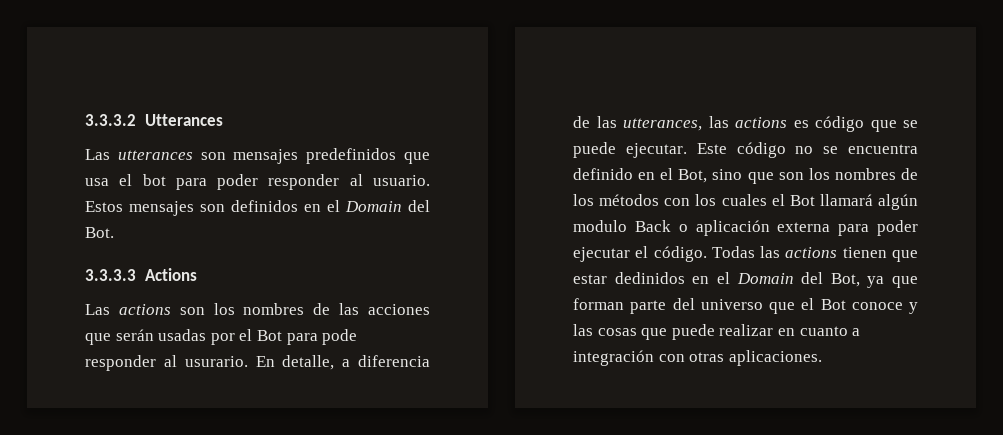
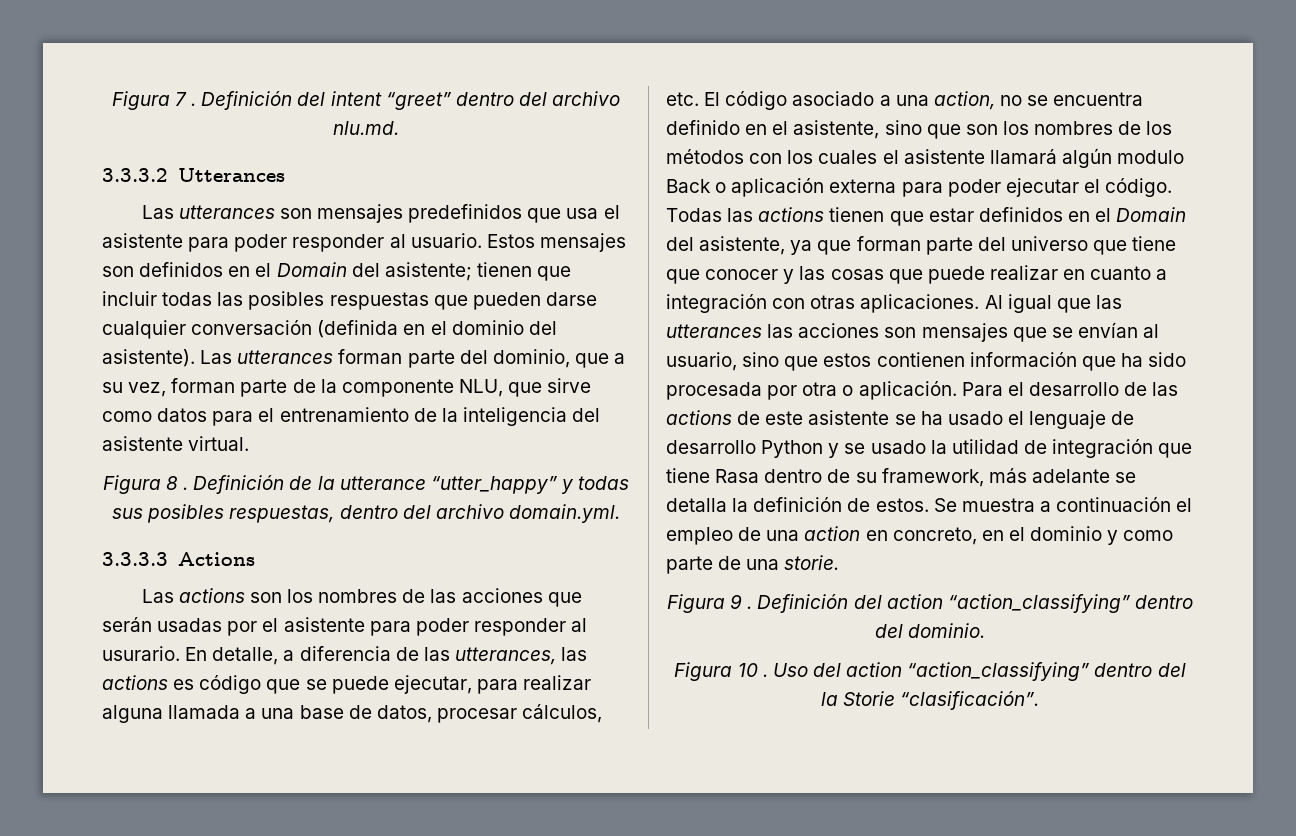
(85, 120) none -> [111,91,621,110] [333,121,399,135] Figura 7 . Definición del intent “greet” dentro del archivo nlu.md. //
[142,174,166,186] bot -> [102,233,183,248] asistente
[85,227,114,238] Bot. -> [384,262,572,281] [102,291,597,310] [102,320,557,339] [102,349,626,368] [102,378,592,397] [102,407,601,426] [102,436,250,451] [102,475,630,494] [112,504,620,523] asistente; tienen que incluir todas las posibles respuestas que pueden darse cualquier conversación (definida en el dominio del asistente). Las utterances forman parte del dominio, que a su vez, forman parte de la componente NLU, que sirve como datos para el entrenamiento de la inteligencia del asistente virtual. // Figura 8 . Definición de la utterance “utter_happy” y todas sus posibles respuestas, dentro del archivo domain.yml.
[256,329,358,345] Bot para pode -> [283,617,469,636] asistente para poder
[625,142,786,158] ejecutar. Este código -> [393,675,592,694] [102,704,603,723] [666,91,995,110] ejecutar, para realizar alguna llamada a una base de datos, procesar cálculos, etc. El código asociado a una action,
[678,169,708,183] Bot, -> [793,120,880,139] asistente,
[789,195,815,206] Bot -> [903,149,985,164] asistente
[614,272,860,287] dedinidos en el Domain del Bot, -> [978,207,1187,222] [666,236,786,255] definidos en el Domain del asistente,
[801,298,903,310] el Bot conoce -> [1132,236,1177,251] [666,269,779,284] tiene que conocer
(822, 358) none -> [984,294,1122,313] [666,322,1160,342] [666,352,1187,371] [666,381,1179,400] [666,410,1135,429] [666,439,1193,458] [666,468,1137,487] [666,497,1193,512] [666,526,1174,545] [666,555,840,574] [667,594,1193,613] [874,623,986,638] [674,662,1186,681] [820,691,1040,710] Al igual que las utterances las acciones son mensajes que se envían al usuario, sino que estos contienen información que ha sido procesada por otra o aplicación. Para el desarrollo de las actions de este asistente se ha usado el lenguaje de desarrollo Python y se usado la utilidad de integración que tiene Rasa dentro de su framework, más adelante se detalla la definición de estos. Se muestra a continuación el empleo de una action en concreto, en el dominio y como parte de una storie. // Figura 9 . Definición del action “action_classifying” dentro del dominio. // Figura 10 . Uso del action “action_classifying” dentro del la Storie “clasificación”.

